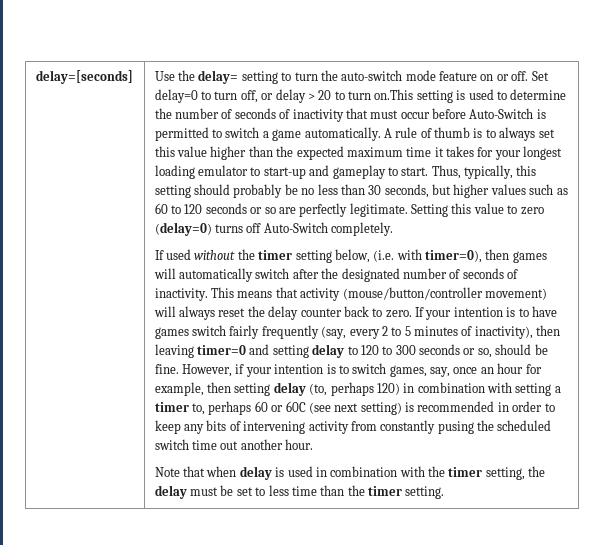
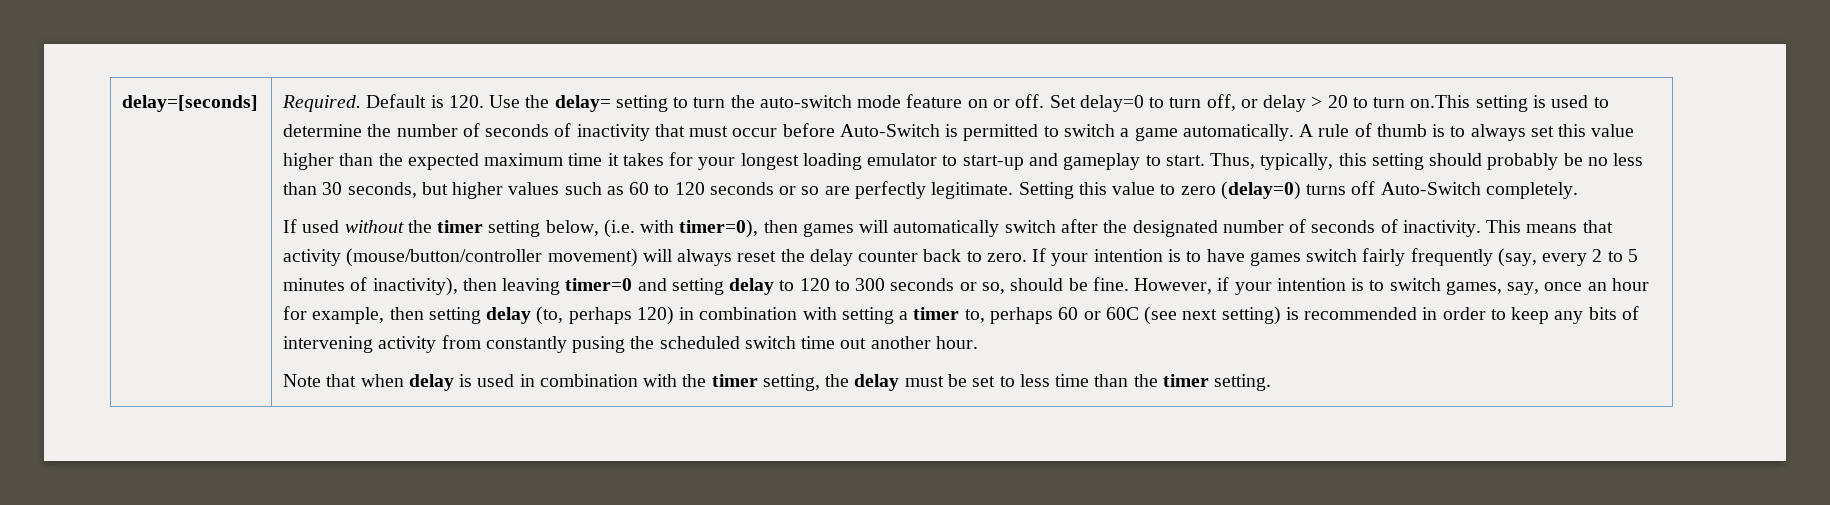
(133, 77) none -> [282,94,484,112] Required. Default is 120.

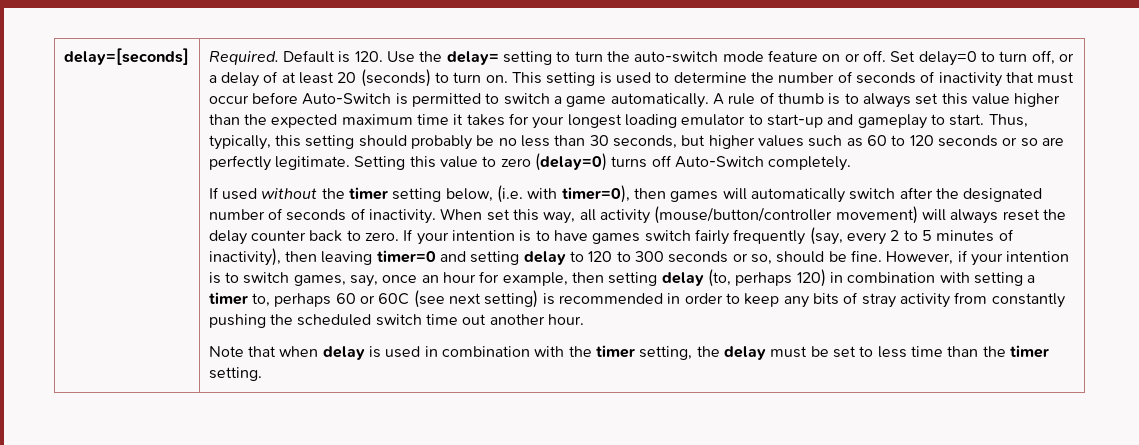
[1263,95,1471,112] delay > 20 to turn on.This -> [208,69,542,87] a delay of at least 20 (seconds) to turn on. This
[1486,220,1613,233] This means that -> [440,208,596,224] When set this way, all
[283,336,374,353] intervening -> [861,293,896,308] stray
[572,336,626,353] pusing -> [208,314,266,328] pushing

